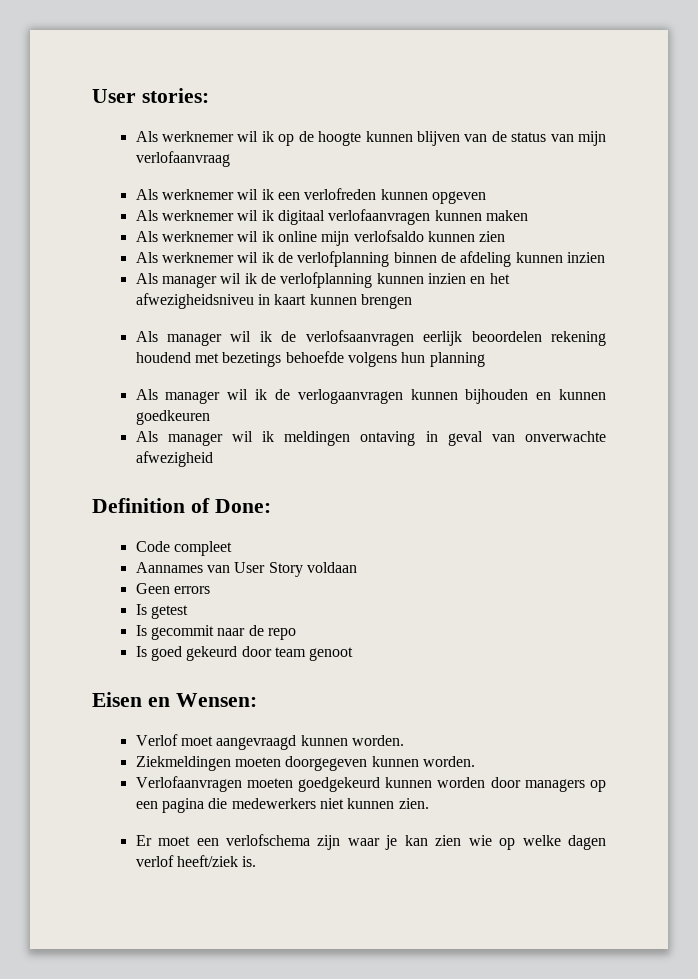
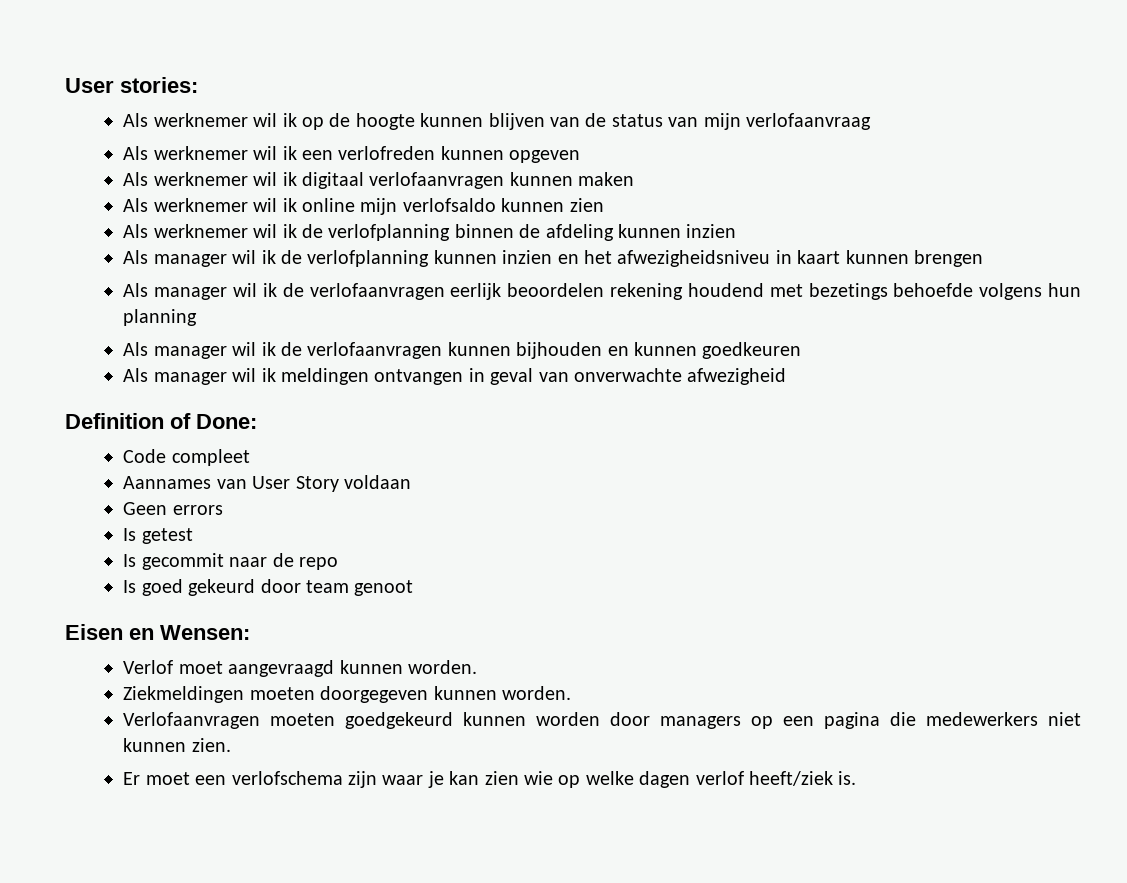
[305,330,414,346] verlofsaanvragen -> [309,283,445,300] verlofaanvragen
[297,389,403,404] verlogaanvragen -> [307,342,443,359] verlofaanvragen
[360,431,416,446] ontaving -> [374,369,464,385] ontvangen

